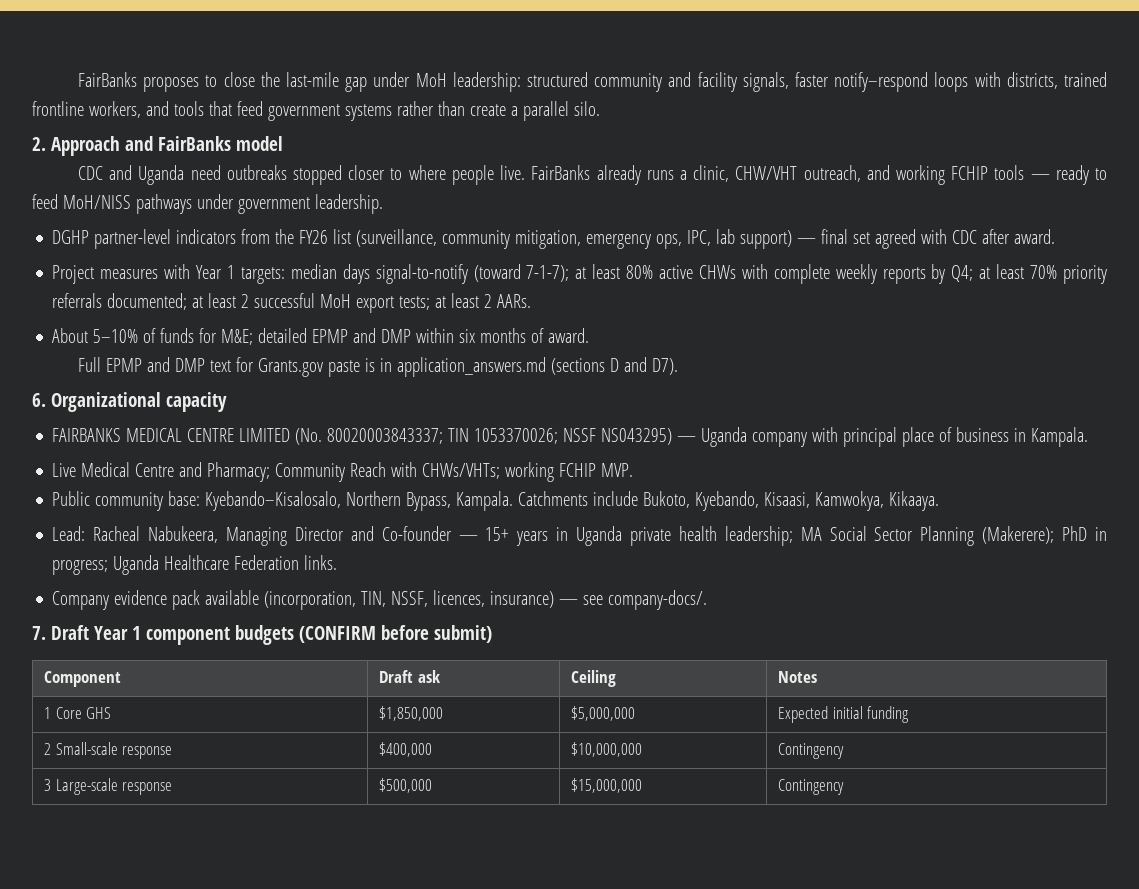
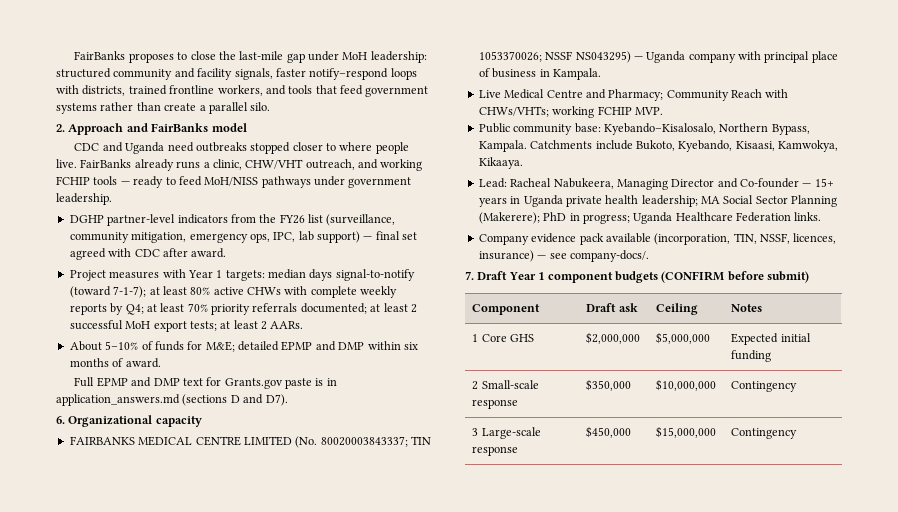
[379,706,444,721] $1,850,000 -> [586,332,641,344] $2,000,000
[379,742,433,757] $400,000 -> [586,379,632,391] $350,000
[379,778,433,793] $500,000 -> [586,426,632,438] $450,000

